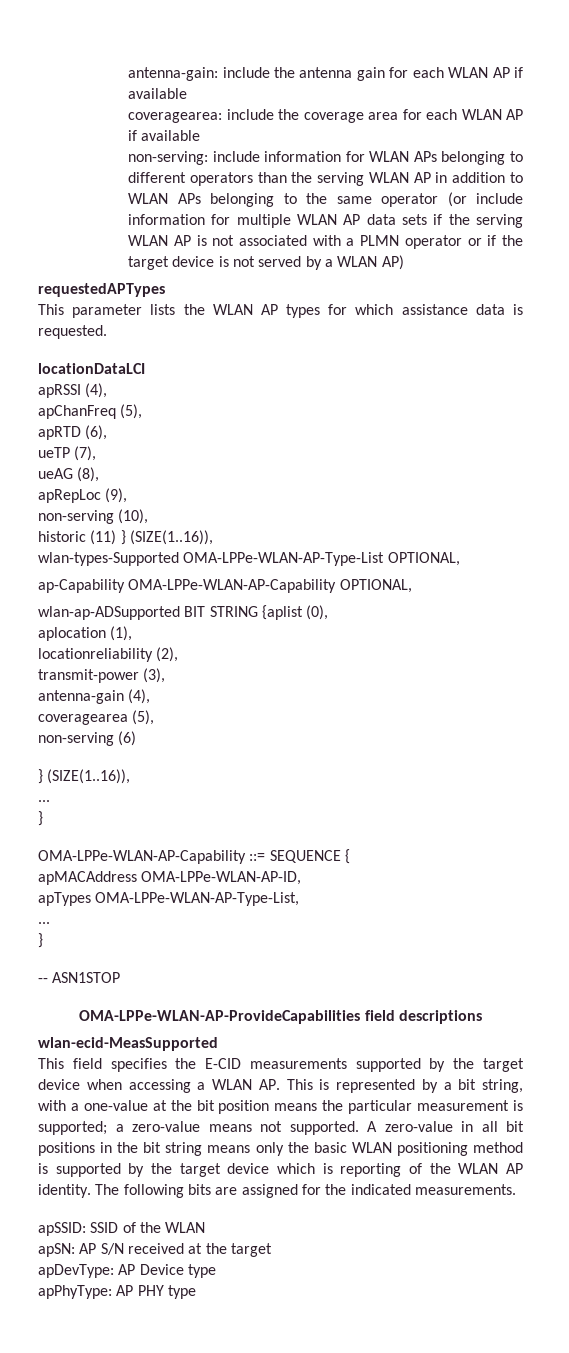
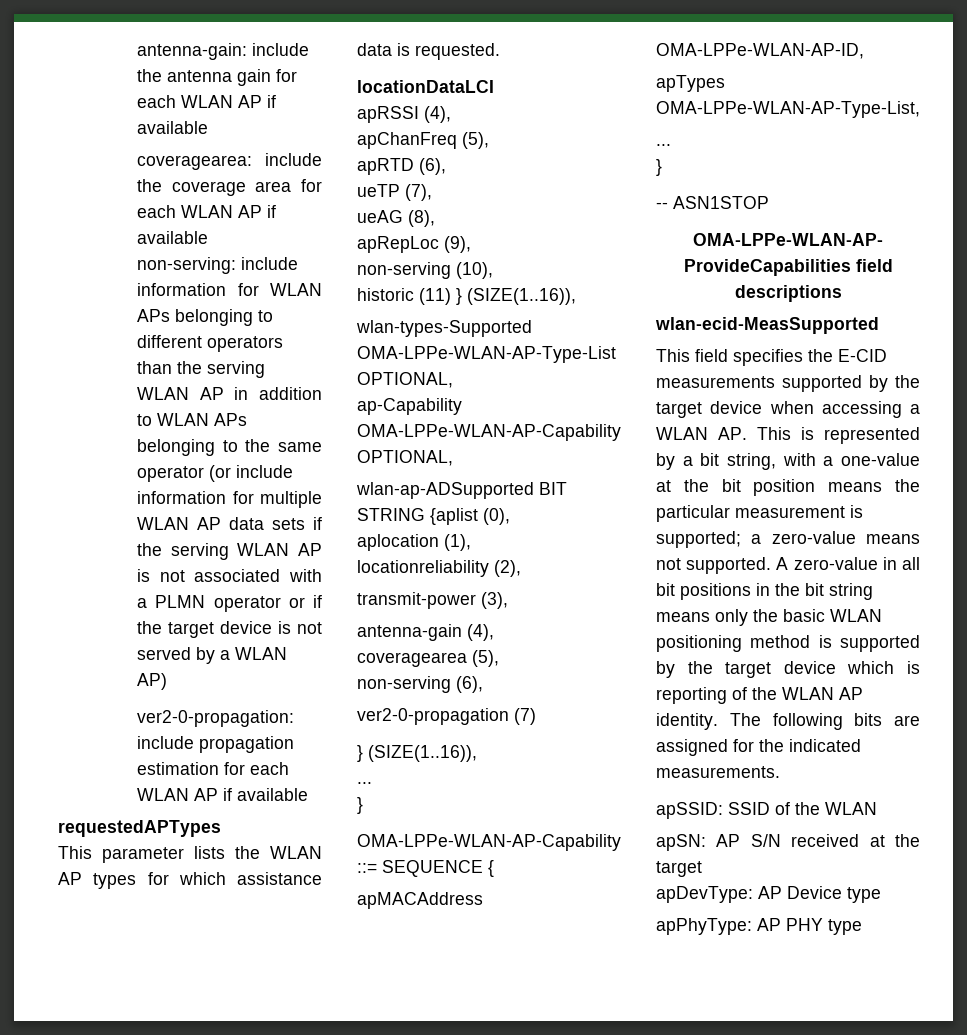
(404, 262) none -> [137,710,295,727] [137,736,295,753] [137,762,290,775] [137,788,309,801] // ver2-0-propagation: include propagation estimation for each WLAN AP if available
[118,731,137,746] (6) -> [456,676,483,693] [357,708,536,725] (6), // ver2-0-propagation (7)

